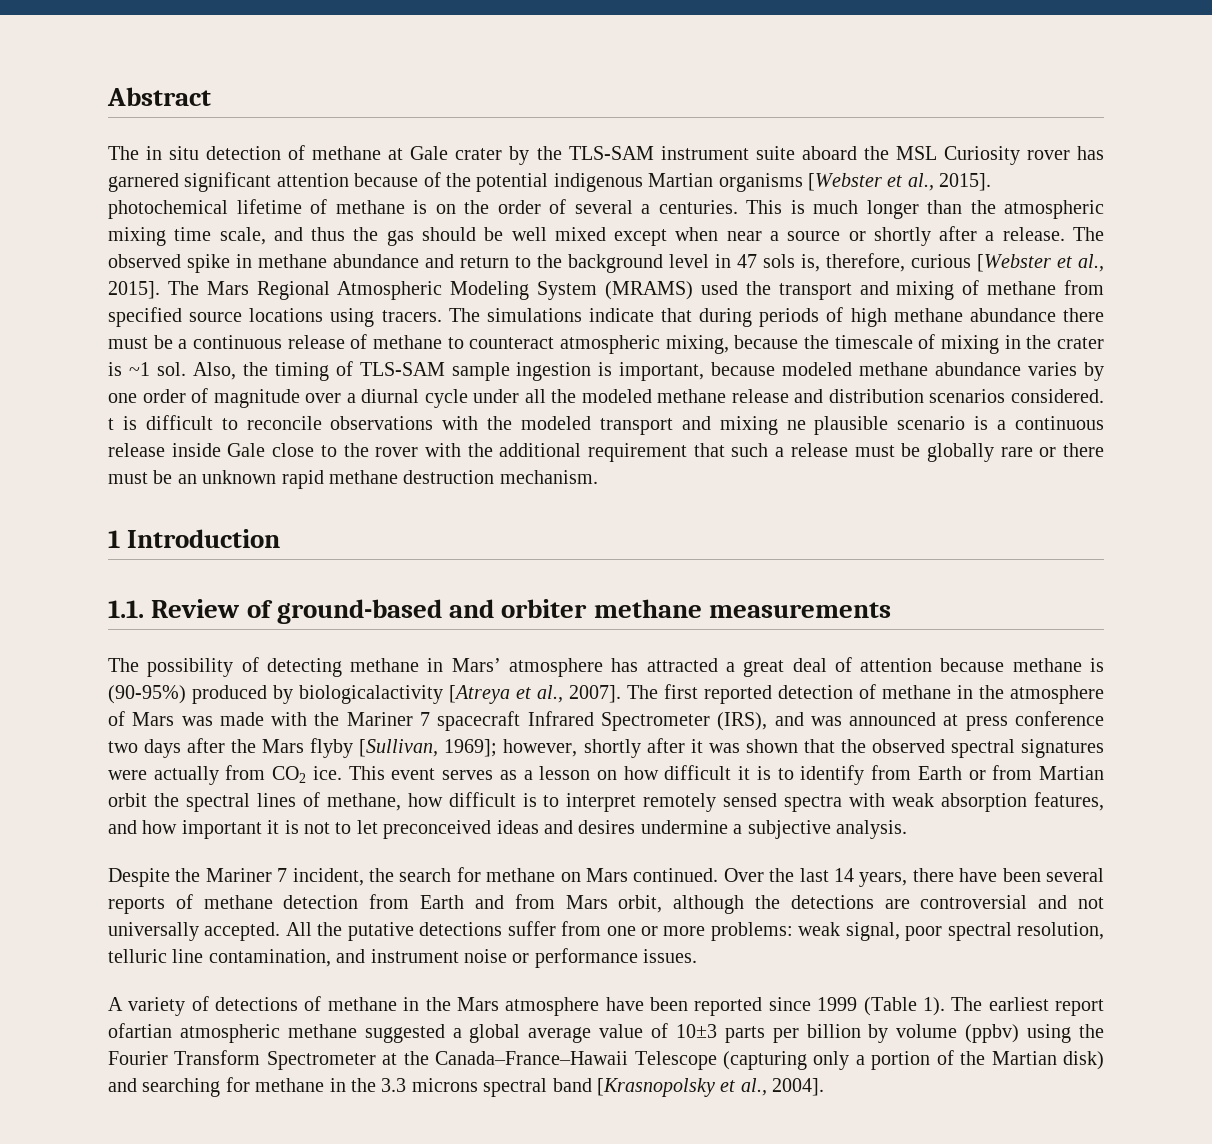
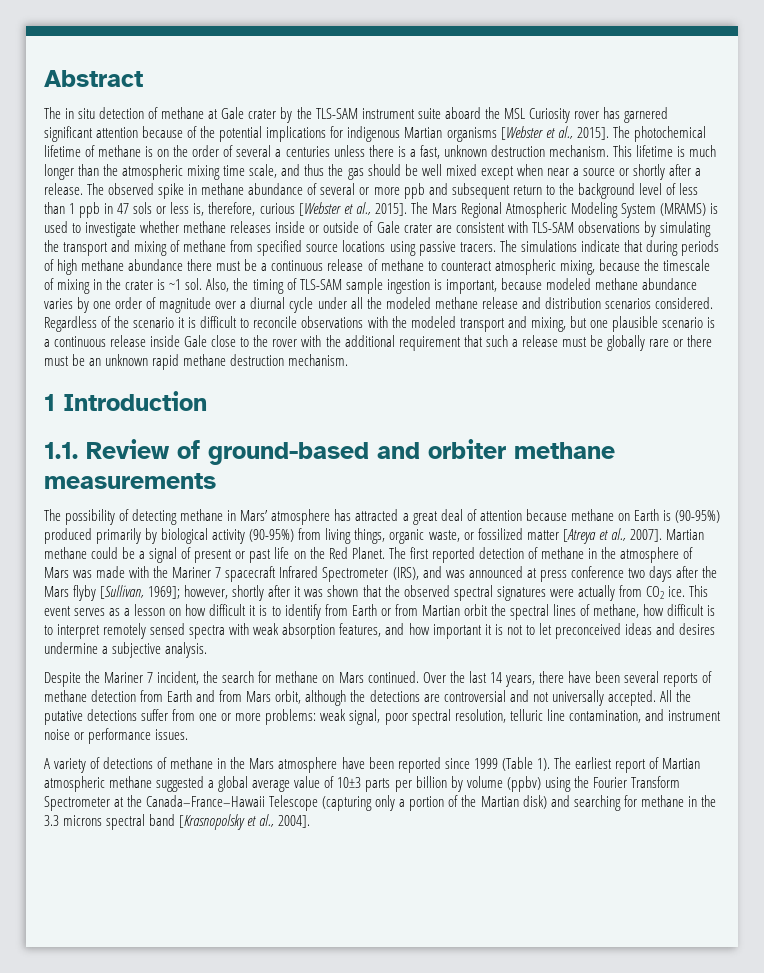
(549, 182) none -> [266,126,344,142] implications for
(992, 182) none -> [612,126,630,138] The
[658,200,782,214] centuries. This -> [285,145,673,159] centuries unless there is a fast, unknown destruction mechanism. This lifetime
[425,254,454,268] and -> [307,183,510,199] of several or more ppb and subsequent
(709, 261) none -> [665,183,698,195] [44,202,101,218] of less than 1 ppb
(795, 261) none -> [156,202,190,214] or less
[700,281,738,295] used -> [710,203,719,214] [44,221,711,237] is used to investigate whether methane releases inside or outside of Gale crater are consistent with TLS-SAM observations by simulating
(375, 317) none -> [418,241,456,256] passive
[108,418,114,430] t -> [44,316,186,332] Regardless of the scenario it
[719,416,806,435] mixing ne -> [530,316,608,332] mixing, but one
(1082, 665) none -> [617,509,659,521] on Earth
[273,685,621,704] by biologicalactivity [Atreya et al., 2007]. -> [96,528,704,544] [44,547,385,563] primarily by biological activity (90-95%) from living things, organic waste, or fossilized matter [Atreya et al., 2007]. Martian methane could be a signal of present or past life on the Red Planet.
[108,1023,172,1038] ofartian -> [648,757,701,769] of Martian

